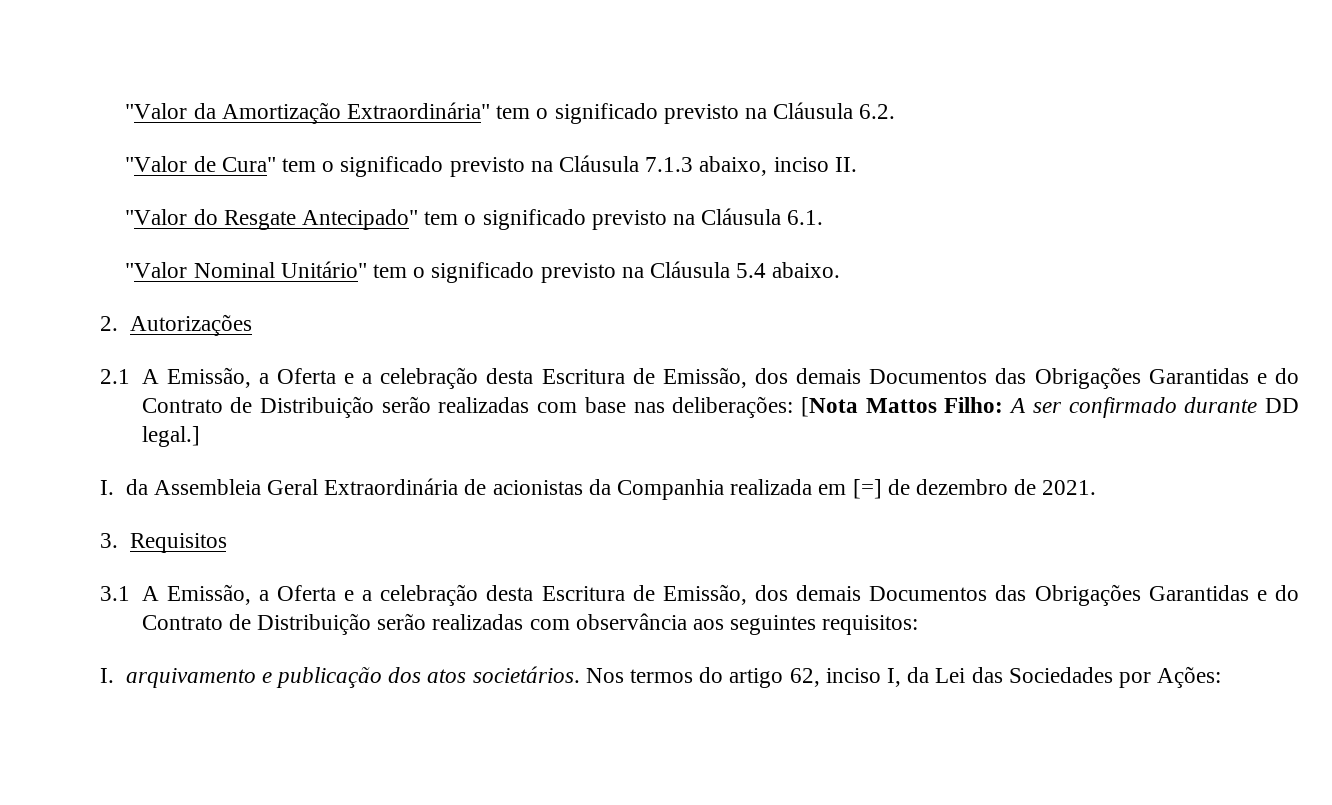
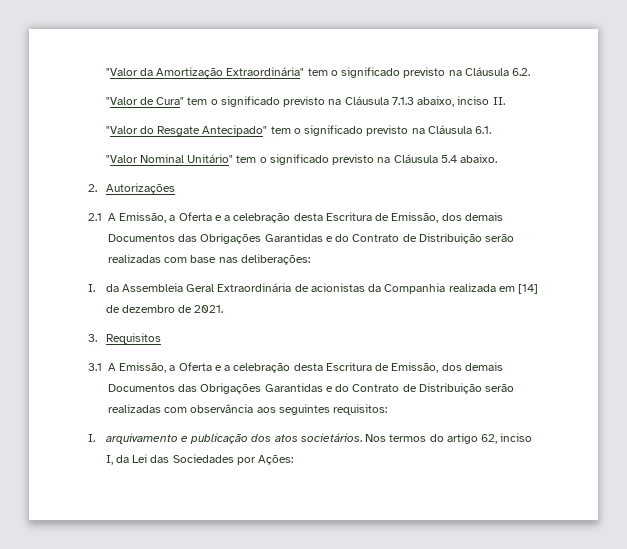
[800,397,1299,418] [141,426,200,447] [Nota Mattos Filho: A ser confirmado durante DD legal.] -> (310, 259) none
[852,479,882,499] [=] -> [518,284,539,294] [14]

